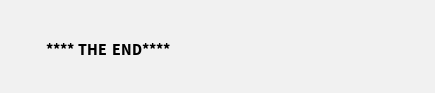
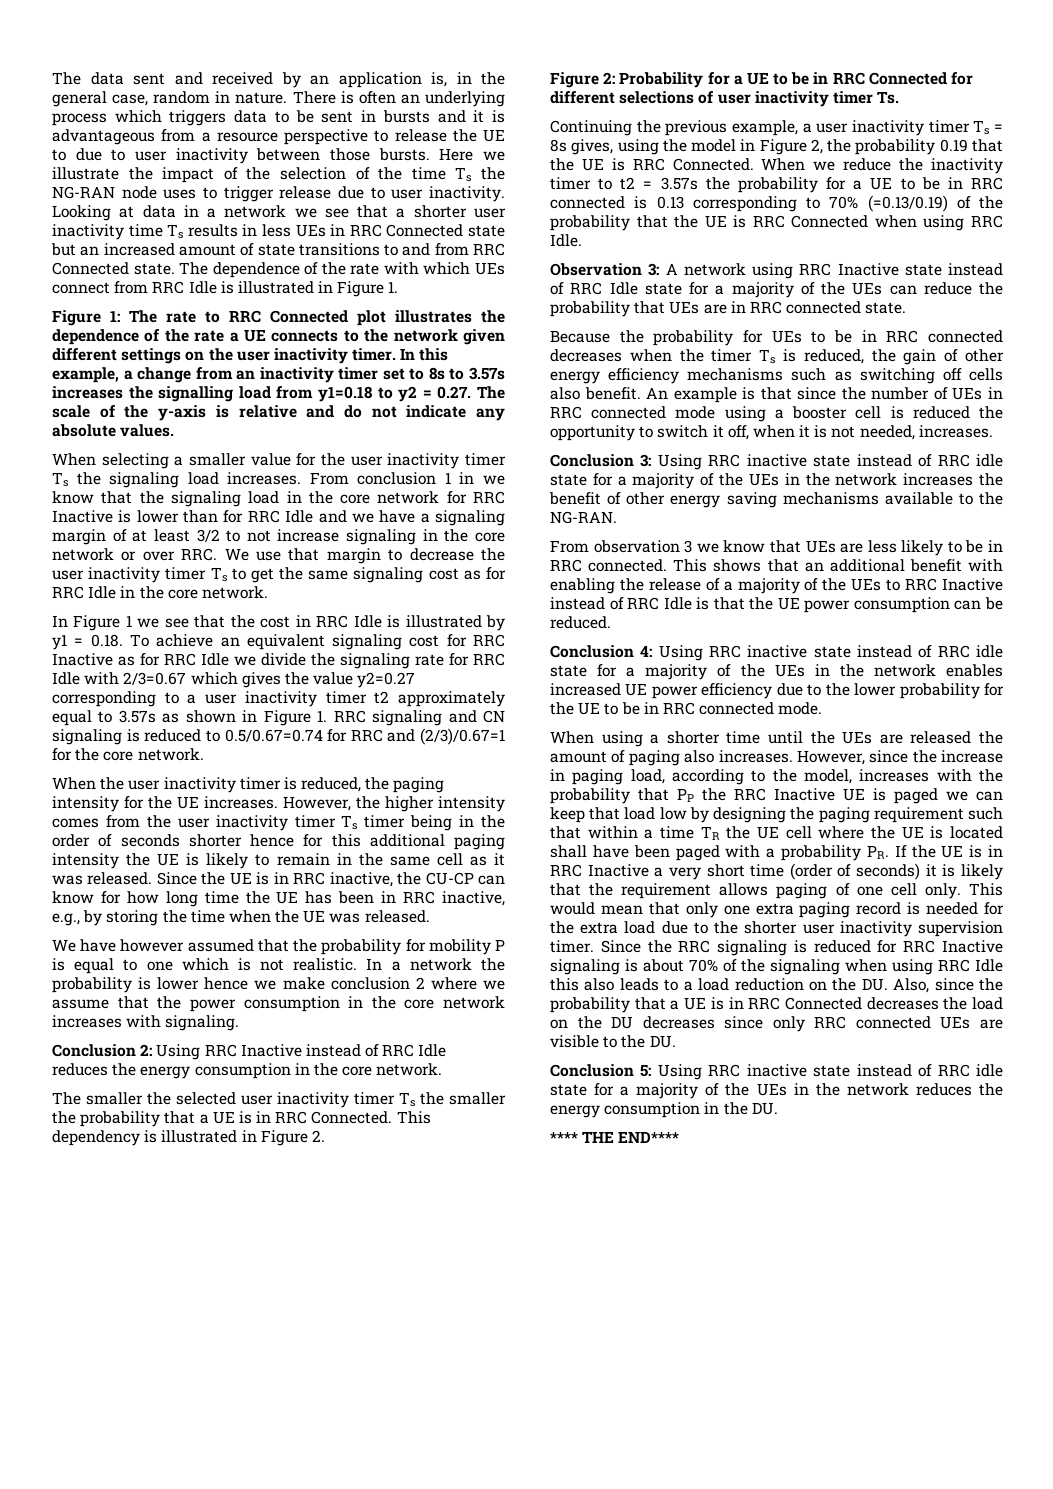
(46, 49) none -> [52,72,505,88] [52,91,505,107] [52,110,506,126] [52,129,505,145] [52,148,506,164] [52,167,506,183] [52,186,505,202] [52,205,506,221] [52,224,506,240] [51,243,506,256] [52,262,505,278] [52,281,399,297] [52,310,505,326] [52,329,505,345] [52,348,449,364] [52,367,506,383] [52,386,506,402] [52,405,505,421] [52,424,175,437] [52,453,506,469] [52,472,505,488] [52,491,506,507] [52,510,506,526] [52,529,505,545] [52,548,505,564] [52,567,507,583] [52,586,268,599] [52,615,505,631] [52,634,506,650] [52,653,505,669] [52,672,416,688] [52,691,506,707] [52,710,505,726] [52,728,505,745] [52,748,204,761] [52,777,445,793] [52,796,505,812] [52,815,505,831] [52,834,505,850] [52,853,505,869] [52,872,505,887] [52,891,506,907] [52,910,430,926] [52,939,506,955] [52,958,505,974] [52,977,505,993] [52,996,505,1012] [52,1015,240,1031] [52,1044,447,1060] [52,1063,443,1079] [52,1092,506,1108] [52,1111,431,1127] [52,1130,325,1146] [550,72,974,88] [550,91,900,107] [550,120,1003,136] [550,139,1003,155] [550,158,1003,174] [550,177,1003,193] [550,195,1003,212] [550,215,1003,231] [550,234,582,247] [550,263,1003,279] [550,282,1003,298] [550,301,907,317] [550,330,1003,346] [550,349,1005,365] [550,368,1004,384] [550,387,1003,403] [550,406,1003,422] [550,425,993,441] [550,454,1003,470] [550,473,1003,489] [549,492,1003,508] [550,511,617,524] [550,540,1003,556] [550,559,1003,572] [550,578,1004,594] [550,597,1003,613] [550,616,611,629] [550,645,1003,661] [550,664,1003,680] [550,683,1004,699] [550,702,823,715] [550,731,1003,747] [550,750,1003,766] [550,769,1003,785] [550,788,1003,804] [550,807,1003,823] [550,826,1003,840] [550,845,1003,861] [550,863,1003,880] [550,883,1003,899] [550,902,1004,918] [550,921,1003,937] [550,940,1003,956] [550,959,1003,975] [550,978,1003,993] [550,997,1003,1013] [550,1016,1003,1032] [550,1035,676,1048] [550,1064,1003,1080] [550,1083,1003,1099] [550,1102,778,1118] The data sent and received by an application is, in the general case, random in nature. There is often an underlying process which triggers data to be sent in bursts and it is advantageous from a resource perspective to release the UE to due to user inactivity between those bursts. Here we illustrate the impact of the selection of the time Ts the NG-RAN node uses to trigger release due to user inactivity. Looking at data in a network we see that a shorter user inactivity time Ts results in less UEs in RRC Connected state but an increased amount of state transitions to and from RRC Connected state. The dependence of the rate with which UEs connect from RRC Idle is illustrated in Figure 1. // Figure 1: The rate to RRC Connected plot illustrates the dependence of the rate a UE connects to the network given different settings on the user inactivity timer. In this example, a change from an inactivity timer set to 8s to 3.57s increases the signalling load from y1=0.18 to y2 = 0.27. The scale of the y-axis is relative and do not indicate any absolute values. // When selecting a smaller value for the user inactivity timer Ts the signaling load increases. From conclusion 1 in we know that the signaling load in the core network for RRC Inactive is lower than for RRC Idle and we have a signaling margin of at least 3/2 to not increase signaling in the core network or over RRC. We use that margin to decrease the user inactivity timer Ts to get the same signaling cost as for RRC Idle in the core network. // In Figure 1 we see that the cost in RRC Idle is illustrated by y1 = 0.18. To achieve an equivalent signaling cost for RRC Inactive as for RRC Idle we divide the signaling rate for RRC Idle with 2/3=0.67 which gives the value y2=0.27 corresponding to a user inactivity timer t2 approximately equal to 3.57s as shown in Figure 1. RRC signaling and CN signaling is reduced to 0.5/0.67=0.74 for RRC and (2/3)/0.67=1 for the core network. // When the user inactivity timer is reduced, the paging intensity for the UE increases. However, the higher intensity comes from the user inactivity timer Ts timer being in the order of seconds shorter hence for this additional paging intensity the UE is likely to remain in the same cell as it was released. Since the UE is in RRC inactive, the CU-CP can know for how long time the UE has been in RRC inactive, e.g., by storing the time when the UE was released. // We have however assumed that the probability for mobility P is equal to one which is not realistic. In a network the probability is lower hence we make conclusion 2 where we assume that the power consumption in the core network increases with signaling. // Conclusion 2: Using RRC Inactive instead of RRC Idle reduces the energy consumption in the core network. // The smaller the selected user inactivity timer Ts the smaller the probability that a UE is in RRC Connected. This dependency is illustrated in Figure 2. // Figure 2: Probability for a UE to be in RRC Connected for different selections of user inactivity timer Ts. // Continuing the previous example, a user inactivity timer Ts = 8s gives, using the model in Figure 2, the probability 0.19 that the UE is RRC Connected. When we reduce the inactivity timer to t2 = 3.57s the probability for a UE to be in RRC connected is 0.13 corresponding to 70% (=0.13/0.19) of the probability that the UE is RRC Connected when using RRC Idle. // Observation 3: A network using RRC Inactive state instead of RRC Idle state for a majority of the UEs can reduce the probability that UEs are in RRC connected state. // Because the probability for UEs to be in RRC connected decreases when the timer Ts is reduced, the gain of other energy efficiency mechanisms such as switching off cells also benefit. An example is that since the number of UEs in RRC connected mode using a booster cell is reduced the opportunity to switch it off, when it is not needed, increases. // Conclusion 3: Using RRC inactive state instead of RRC idle state for a majority of the UEs in the network increases the benefit of other energy saving mechanisms available to the NG-RAN. // From observation 3 we know that UEs are less likely to be in RRC connected. This shows that an additional benefit with enabling the release of a majority of the UEs to RRC Inactive instead of RRC Idle is that the UE power consumption can be reduced. // Conclusion 4: Using RRC inactive state instead of RRC idle state for a majority of the UEs in the network enables increased UE power efficiency due to the lower probability for the UE to be in RRC connected mode. // When using a shorter time until the UEs are released the amount of paging also increases. However, since the increase in paging load, according to the model, increases with the probability that PP the RRC Inactive UE is paged we can keep that load low by designing the paging requirement such that within a time TR the UE cell where the UE is located shall have been paged with a probability PR. If the UE is in RRC Inactive a very short time (order of seconds) it is likely that the requirement allows paging of one cell only. This would mean that only one extra paging record is needed for the extra load due to the shorter user inactivity supervision timer. Since the RRC signaling is reduced for RRC Inactive signaling is about 70% of the signaling when using RRC Idle this also leads to a load reduction on the DU. Also, since the probability that a UE is in RRC Connected decreases the load on the DU decreases since only RRC connected UEs are visible to the DU. // Conclusion 5: Using RRC inactive state instead of RRC idle state for a majority of the UEs in the network reduces the energy consumption in the DU. //

